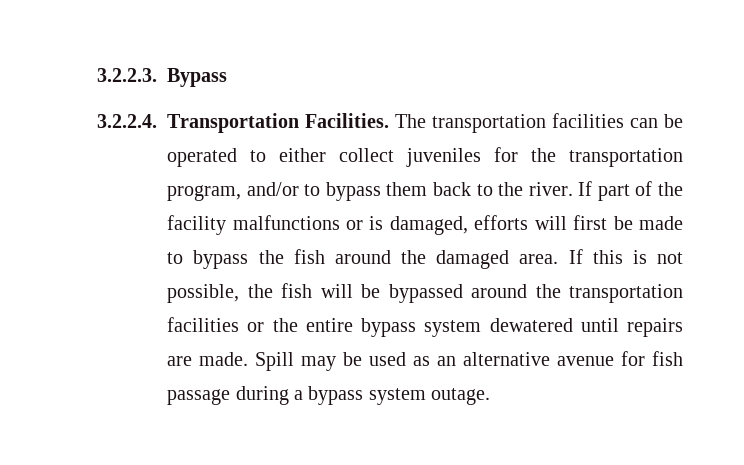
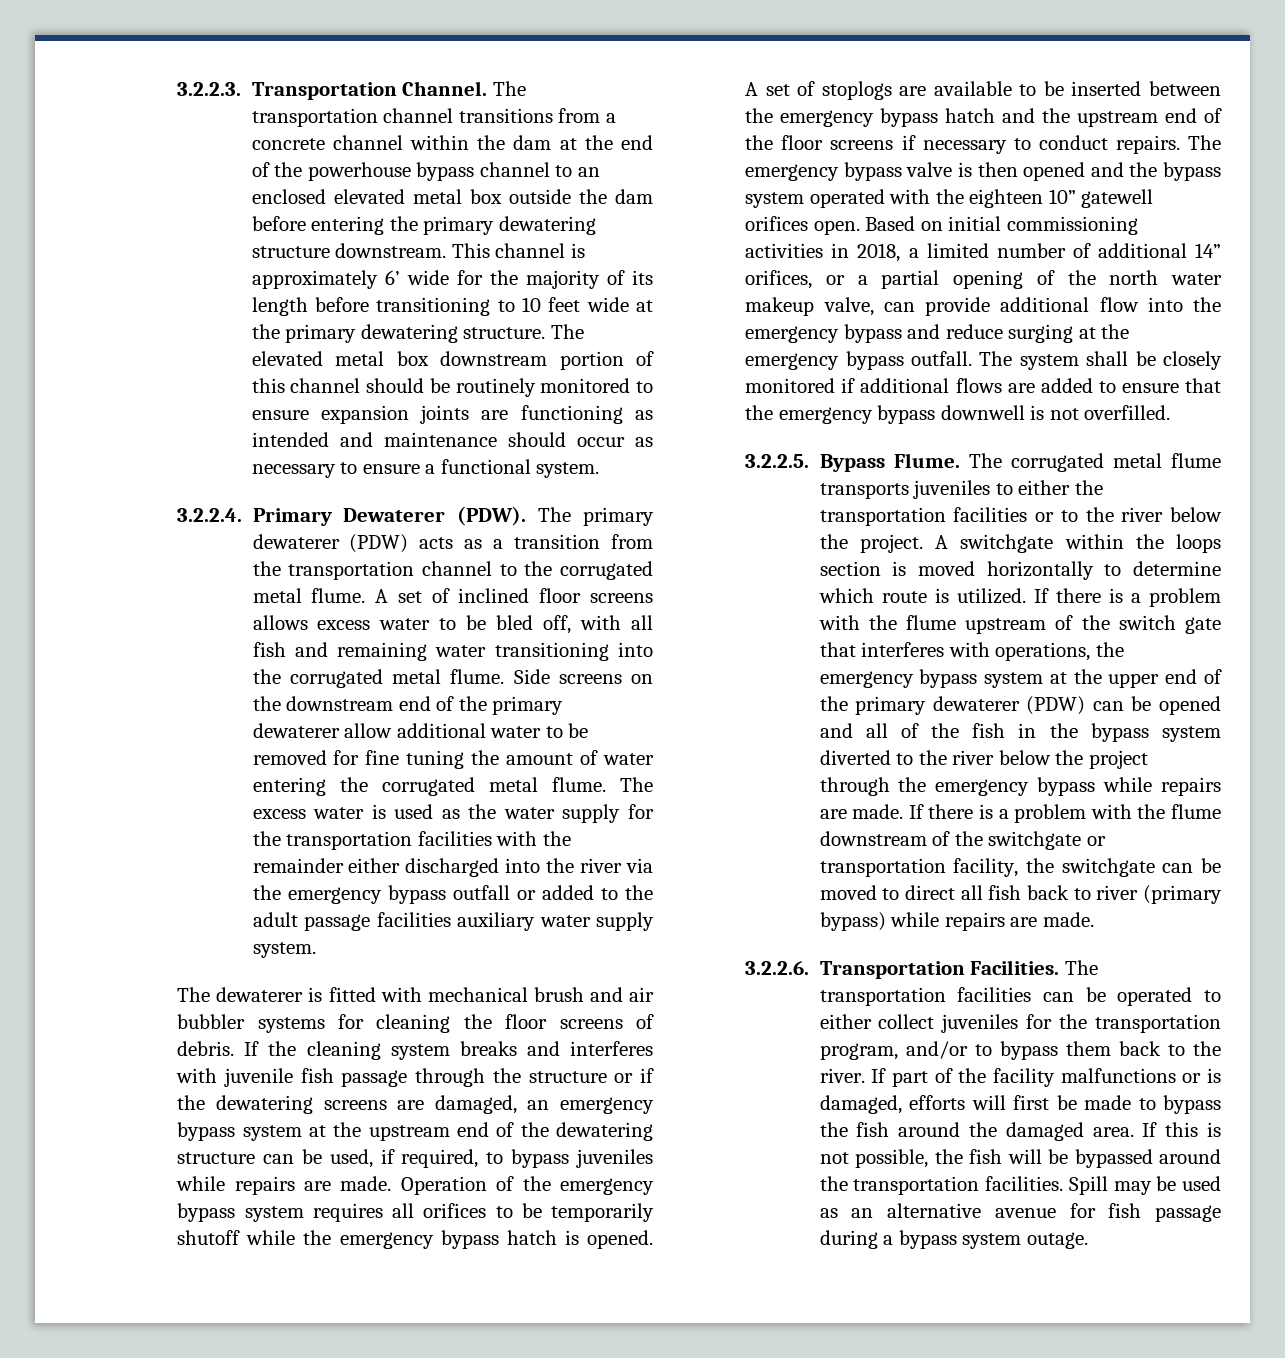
[167,68,228,87] [97,114,158,128] Bypass // 3.2.2.4. -> [251,81,526,100] [251,108,616,127] [251,135,653,150] [251,162,600,181] [251,189,653,204] [251,216,596,235] [251,243,585,258] [251,270,653,289] [251,297,653,316] [251,324,584,343] [251,351,654,370] [251,378,653,397] [251,405,653,424] [251,432,653,447] [251,459,600,478] [177,506,654,526] [252,534,653,553] [252,561,653,580] [252,588,653,603] [252,615,653,634] [252,642,653,661] [252,669,653,688] [252,696,564,715] [252,723,589,738] [252,750,654,769] [252,777,653,796] [252,804,654,823] [252,831,571,850] [252,858,653,877] [252,885,653,904] [252,912,655,931] [252,942,316,958] [177,987,654,1002] [177,1014,654,1033] [177,1041,653,1060] [176,1068,654,1087] [177,1095,654,1114] [177,1122,653,1141] [177,1149,653,1168] [176,1176,654,1195] [177,1203,654,1222] [177,1230,653,1249] [745,81,1221,100] [745,108,1222,127] [745,135,1221,154] [745,162,1221,181] [745,189,1154,208] [745,216,1138,235] [745,243,1221,262] [745,270,1222,289] [745,297,1221,316] [745,324,1130,343] [745,351,1222,370] [745,378,1221,393] [745,405,1171,424] [745,453,1221,472] [819,480,1103,499] [819,507,1222,526] [819,534,1221,553] [819,561,1221,580] [818,588,1221,607] [818,615,1221,634] [819,642,1124,661] [819,669,1222,688] [819,696,1221,715] [819,723,1221,742] [819,750,1148,769] [819,777,1221,796] [819,804,1221,823] [819,831,1106,850] [819,858,1221,877] [819,885,1222,904] [819,912,1094,931] [745,961,810,975] Transportation Channel. The transportation channel transitions from a concrete channel within the dam at the end of the powerhouse bypass channel to an enclosed elevated metal box outside the dam before entering the primary dewatering structure downstream. This channel is approximately 6’ wide for the majority of its length before transitioning to 10 feet wide at the primary dewatering structure. The elevated metal box downstream portion of this channel should be routinely monitored to ensure expansion joints are functioning as intended and maintenance should occur as necessary to ensure a functional system. // 3.2.2.4. Primary Dewaterer (PDW). The primary dewaterer (PDW) acts as a transition from the transportation channel to the corrugated metal flume. A set of inclined floor screens allows excess water to be bled off, with all fish and remaining water transitioning into the corrugated metal flume. Side screens on the downstream end of the primary dewaterer allow additional water to be removed for fine tuning the amount of water entering the corrugated metal flume. The excess water is used as the water supply for the transportation facilities with the remainder either discharged into the river via the emergency bypass outfall or added to the adult passage facilities auxiliary water supply system. // The dewaterer is fitted with mechanical brush and air bubbler systems for cleaning the floor screens of debris. If the cleaning system breaks and interferes with juvenile fish passage through the structure or if the dewatering screens are damaged, an emergency bypass system at the upstream end of the dewatering structure can be used, if required, to bypass juveniles while repairs are made. Operation of the emergency bypass system requires all orifices to be temporarily shutoff while the emergency bypass hatch is opened. A set of stoplogs are available to be inserted between the emergency bypass hatch and the upstream end of the floor screens if necessary to conduct repairs. The emergency bypass valve is then opened and the bypass system operated with the eighteen 10” gatewell orifices open. Based on initial commissioning activities in 2018, a limited number of additional 14” orifices, or a partial opening of the north water makeup valve, can provide additional flow into the emergency bypass and reduce surging at the emergency bypass outfall. The system shall be closely monitored if additional flows are added to ensure that the emergency bypass downwell is not overfilled. // 3.2.2.5. Bypass Flume. The corrugated metal flume transports juveniles to either the transportation facilities or to the river below the project. A switchgate within the loops section is moved horizontally to determine which route is utilized. If there is a problem with the flume upstream of the switch gate that interferes with operations, the emergency bypass system at the upper end of the primary dewaterer (PDW) can be opened and all of the fish in the bypass system diverted to the river below the project through the emergency bypass while repairs are made. If there is a problem with the flume downstream of the switchgate or transportation facility, the switchgate can be moved to direct all fish back to river (primary bypass) while repairs are made. // 3.2.2.6.
[167,317,683,337] [167,352,249,366] facilities or the entire bypass system dewatered until repairs are made. -> [985,1176,1064,1191] facilities.

